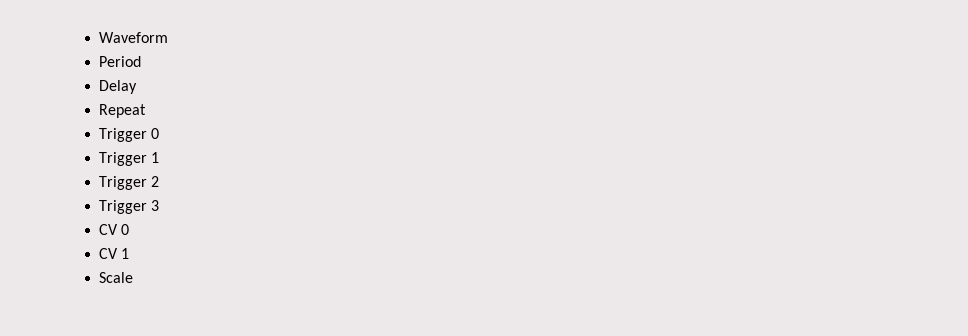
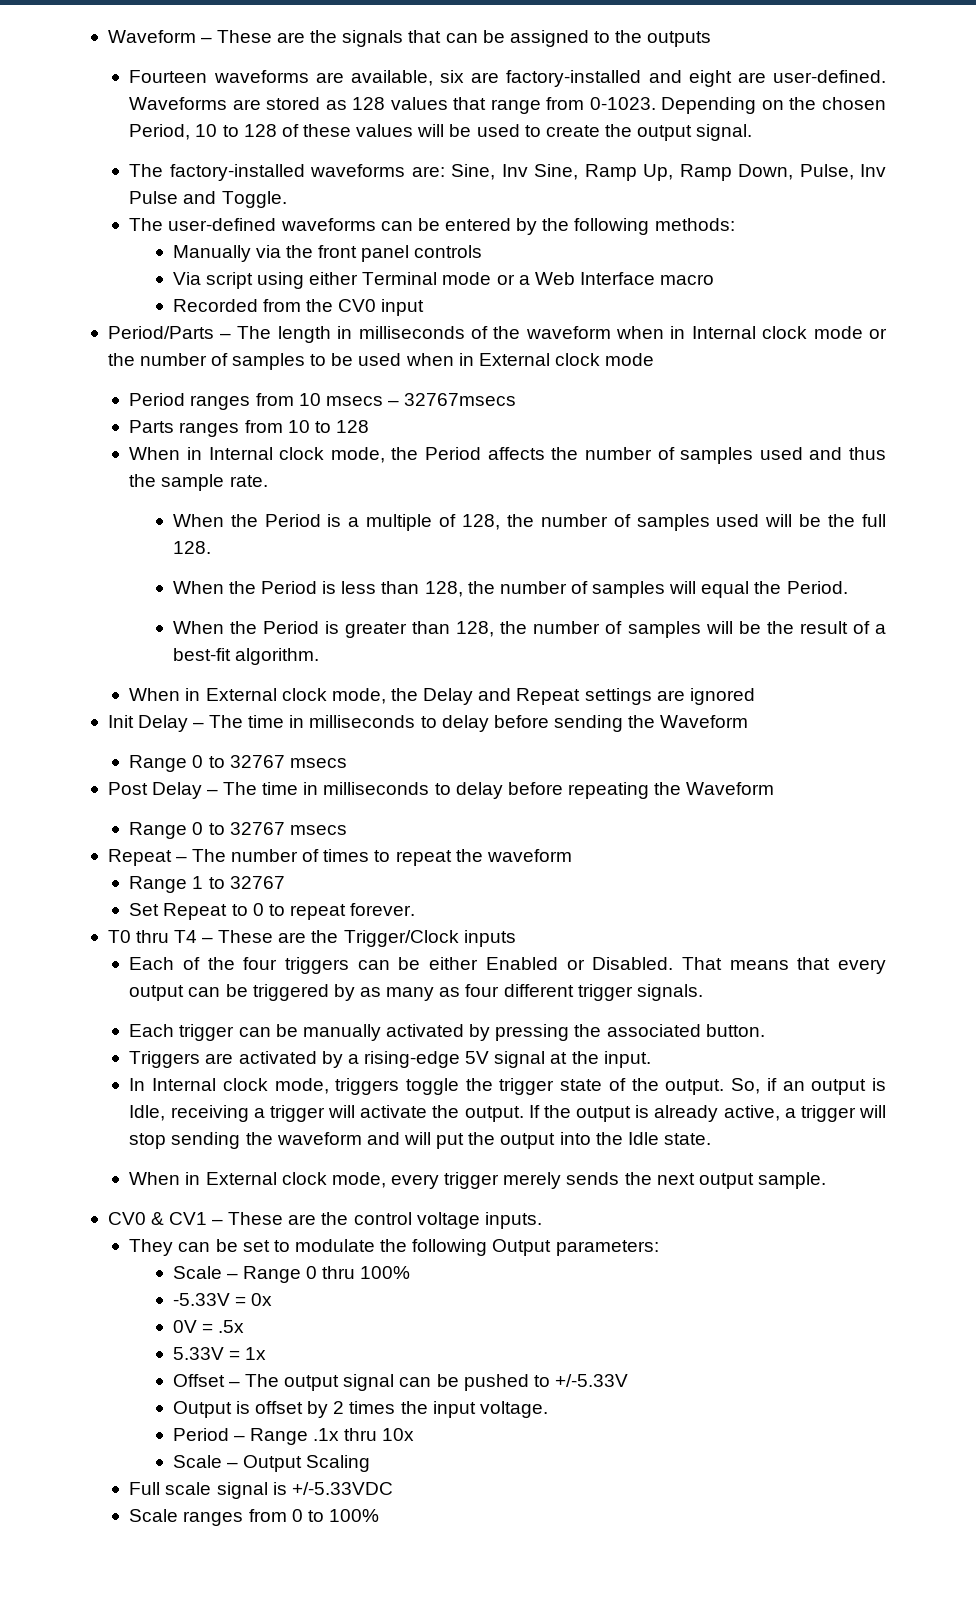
[99,32,169,43] [99,56,142,67] [99,80,138,94] [99,104,147,118] [99,128,160,142] [99,152,160,166] [99,176,160,190] [99,200,160,214] [99,224,130,235] [99,248,130,259] [99,272,134,283] Waveform // Period // Delay // Repeat // Trigger 0 // Trigger 1 // Trigger 2 // Trigger 3 // CV 0 // CV 1 // Scale -> [107,30,712,47] [129,70,886,87] [129,97,887,114] [129,124,753,141] [129,164,886,181] [129,191,287,208] [129,218,735,235] [172,245,483,262] [172,272,715,289] [172,299,425,316] [107,326,887,343] [107,353,655,370] [129,393,517,410] [129,420,369,437] [129,447,887,464] [129,474,268,491] [172,514,886,531] [172,541,211,554] [172,581,848,598] [172,621,886,638] [172,648,319,665] [129,688,755,705] [107,715,749,732] [129,755,347,772] [107,782,775,799] [129,822,347,839] [107,849,572,866] [129,876,285,893] [129,903,416,920] [107,930,516,947] [129,957,886,974] [129,984,703,1001] [129,1024,765,1041] [129,1051,651,1068] [129,1078,886,1095] [129,1105,886,1122] [129,1132,711,1149] [129,1172,826,1189] [107,1212,542,1229] [129,1239,659,1256] [172,1266,411,1283] [172,1293,273,1306] [172,1320,245,1333] [172,1347,267,1360] [172,1374,628,1391] [172,1401,548,1418] [172,1428,415,1445] [172,1455,371,1472] [129,1482,393,1499] [129,1509,379,1526] Waveform – These are the signals that can be assigned to the outputs // Fourteen waveforms are available, six are factory-installed and eight are user-defined. Waveforms are stored as 128 values that range from 0-1023. Depending on the chosen Period, 10 to 128 of these values will be used to create the output signal. // The factory-installed waveforms are: Sine, Inv Sine, Ramp Up, Ramp Down, Pulse, Inv Pulse and Toggle. // The user-defined waveforms can be entered by the following methods: // Manually via the front panel controls // Via script using either Terminal mode or a Web Interface macro // Recorded from the CV0 input // Period/Parts – The length in milliseconds of the waveform when in Internal clock mode or the number of samples to be used when in External clock mode // Period ranges from 10 msecs – 32767msecs // Parts ranges from 10 to 128 // When in Internal clock mode, the Period affects the number of samples used and thus the sample rate. // When the Period is a multiple of 128, the number of samples used will be the full 128. // When the Period is less than 128, the number of samples will equal the Period. // When the Period is greater than 128, the number of samples will be the result of a best-fit algorithm. // When in External clock mode, the Delay and Repeat settings are ignored // Init Delay – The time in milliseconds to delay before sending the Waveform // Range 0 to 32767 msecs // Post Delay – The time in milliseconds to delay before repeating the Waveform // Range 0 to 32767 msecs // Repeat – The number of times to repeat the waveform // Range 1 to 32767 // Set Repeat to 0 to repeat forever. // T0 thru T4 – These are the Trigger/Clock inputs // Each of the four triggers can be either Enabled or Disabled. That means that every output can be triggered by as many as four different trigger signals. // Each trigger can be manually activated by pressing the associated button. // Triggers are activated by a rising-edge 5V signal at the input. // In Internal clock mode, triggers toggle the trigger state of the output. So, if an output is Idle, receiving a trigger will activate the output. If the output is already active, a trigger will stop sending the waveform and will put the output into the Idle state. // When in External clock mode, every trigger merely sends the next output sample. // CV0 & CV1 – These are the control voltage inputs. // They can be set to modulate the following Output parameters: // Scale – Range 0 thru 100% // -5.33V = 0x // 0V = .5x // 5.33V = 1x // Offset – The output signal can be pushed to +/-5.33V // Output is offset by 2 times the input voltage. // Period – Range .1x thru 10x // Scale – Output Scaling // Full scale signal is +/-5.33VDC // Scale ranges from 0 to 100%

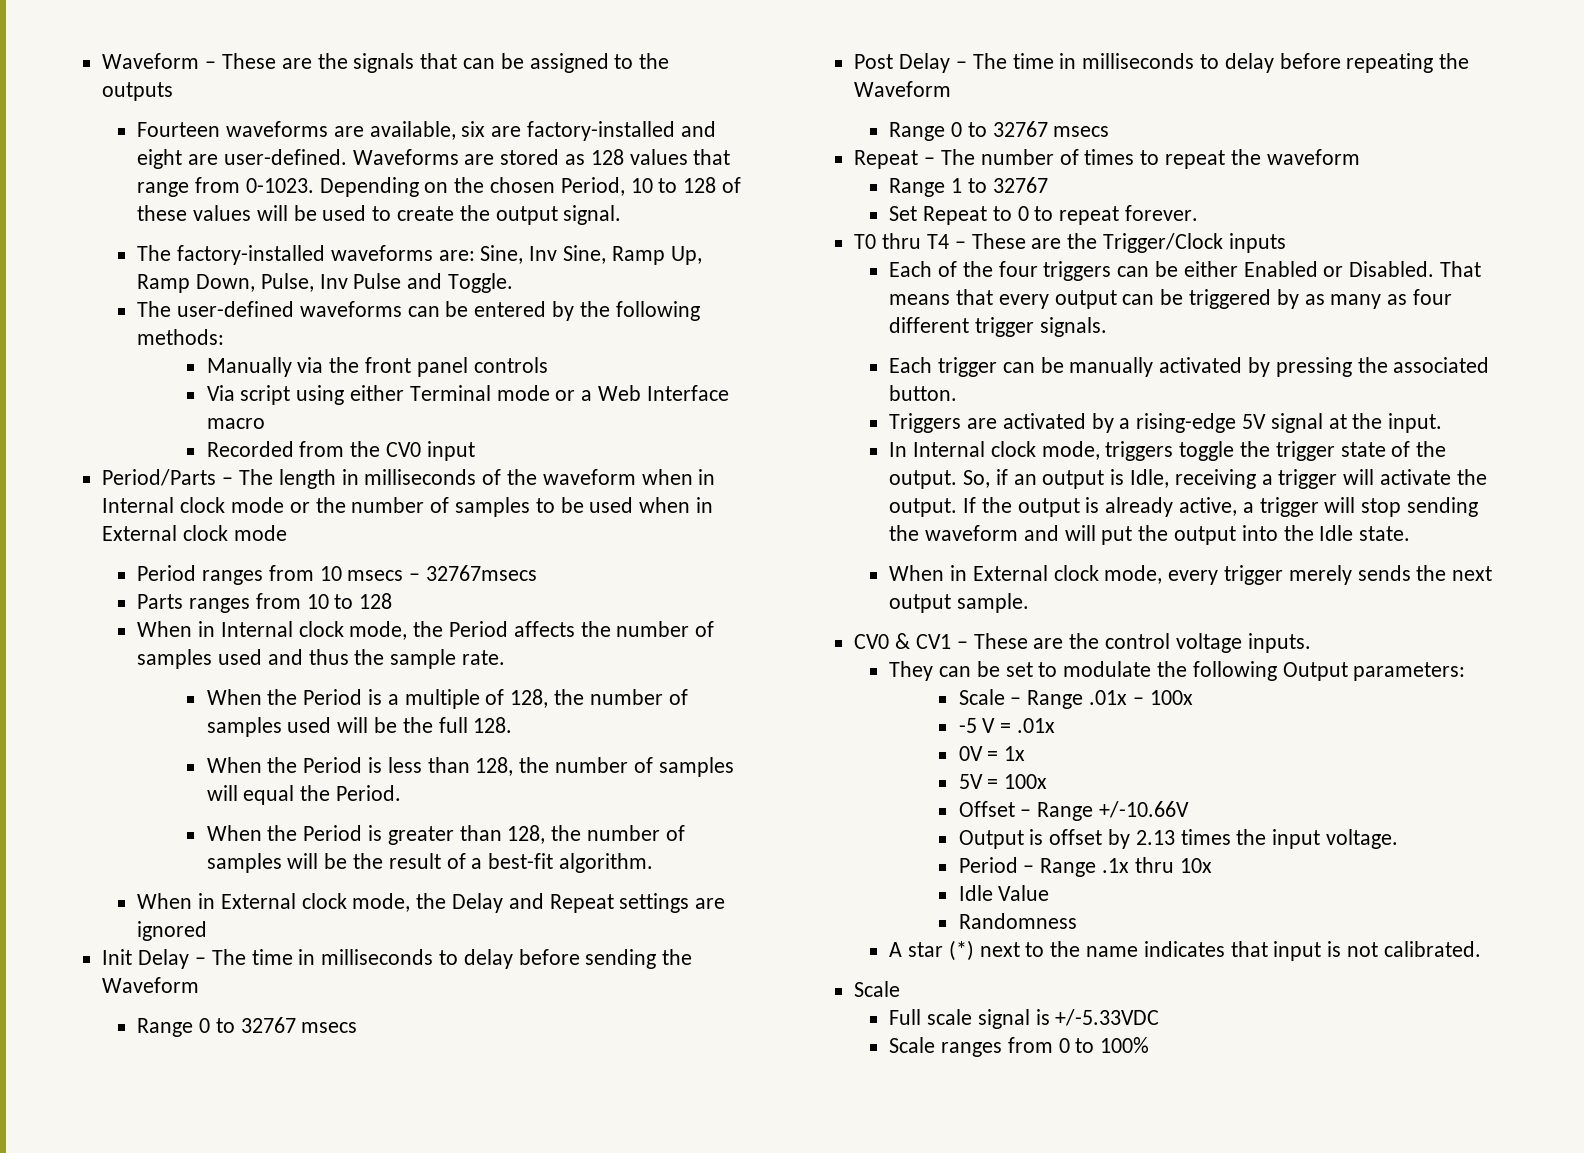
[306,1266,411,1279] [172,1293,273,1306] [172,1320,245,1333] [172,1347,267,1360] [172,1374,628,1391] 0 thru 100% // -5.33V = 0x // 0V = .5x // 5.33V = 1x // Offset – The output signal can be pushed to +/-5.33V -> [1088,690,1193,705] [958,718,1055,733] [958,746,1026,761] [958,774,1048,789] [958,801,1189,821] .01x – 100x // -5 V = .01x // 0V = 1x // 5V = 100x // Offset – Range +/-10.66V
[333,1401,345,1414] 2 -> [1135,830,1175,845] 2.13
[172,1455,371,1472] Scale – Output Scaling -> [958,885,1050,901] [958,913,1077,929] [889,940,1481,961] [854,981,901,997] Idle Value // Randomness // A star (*) next to the name indicates that input is not calibrated. // Scale

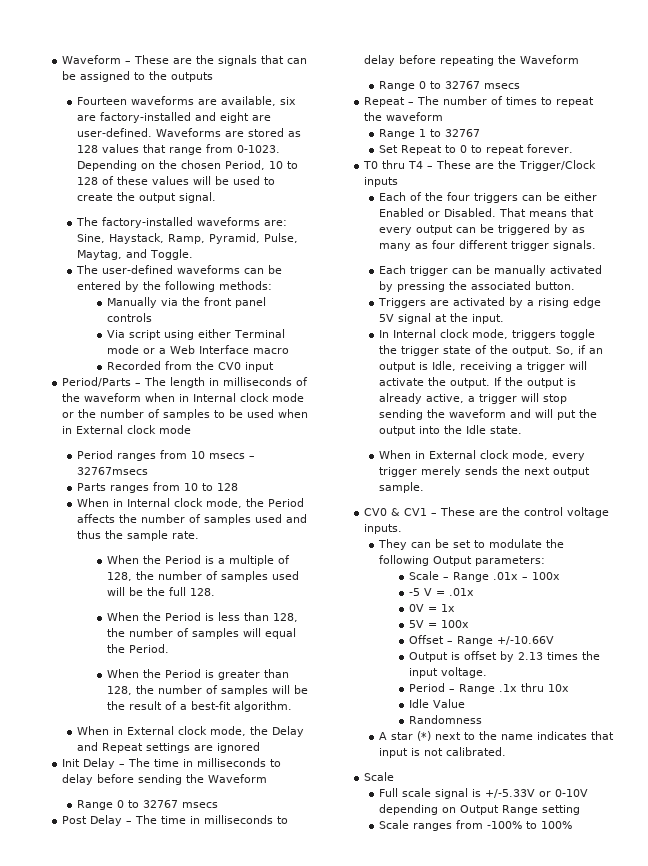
[529,245,702,265] [137,273,402,293] Inv Sine, Ramp Up, Ramp Down, Pulse, Inv Pulse -> [108,233,298,244] [76,250,122,260] Haystack, Ramp, Pyramid, Pulse, Maytag,
[1136,413,1237,433] rising-edge -> [537,297,601,308] rising edge
[1055,1009,1160,1026] +/-5.33VDC -> [484,789,588,798] [378,804,580,815] +/-5.33V or 0-10V depending on Output Range setting
[1058,1038,1070,1053] 0 -> [486,821,522,829] -100%

